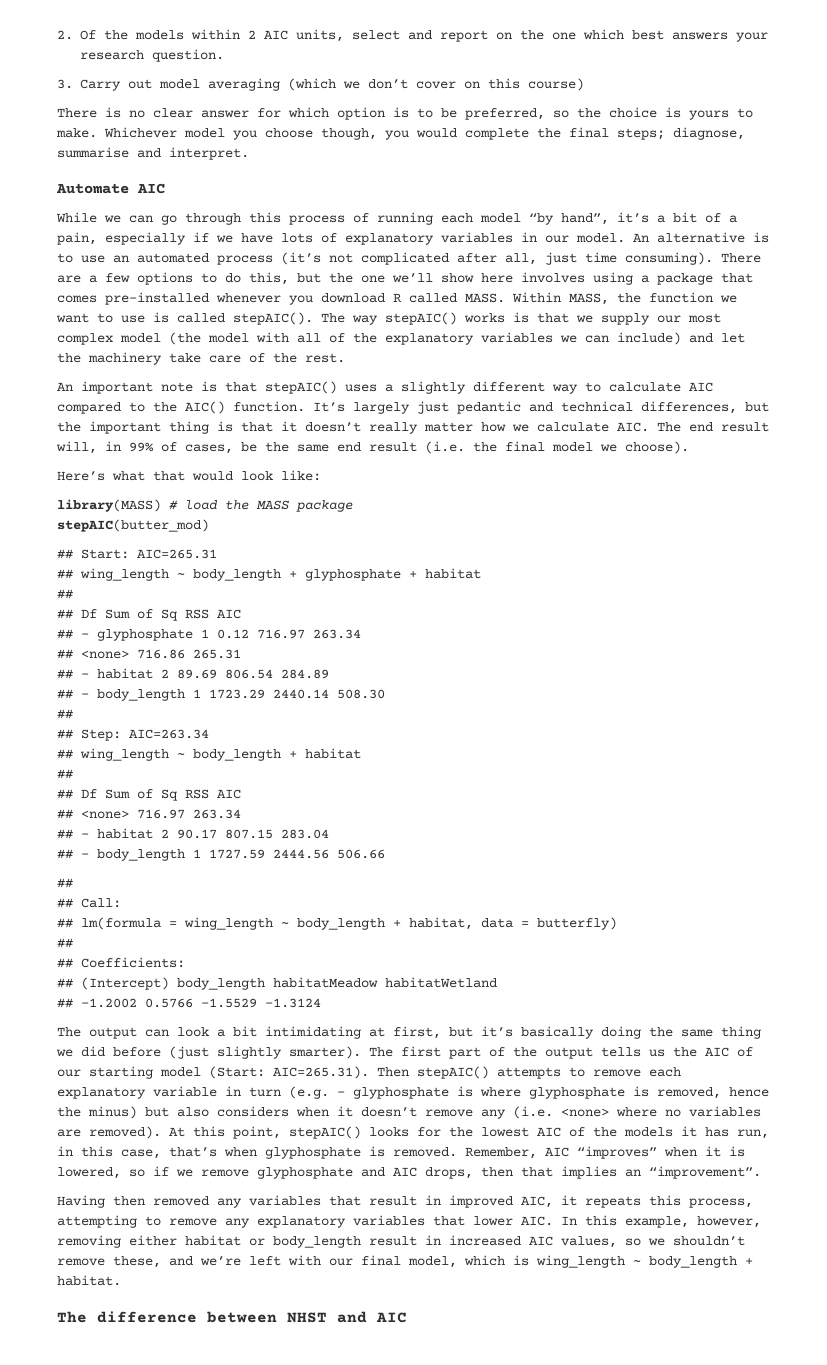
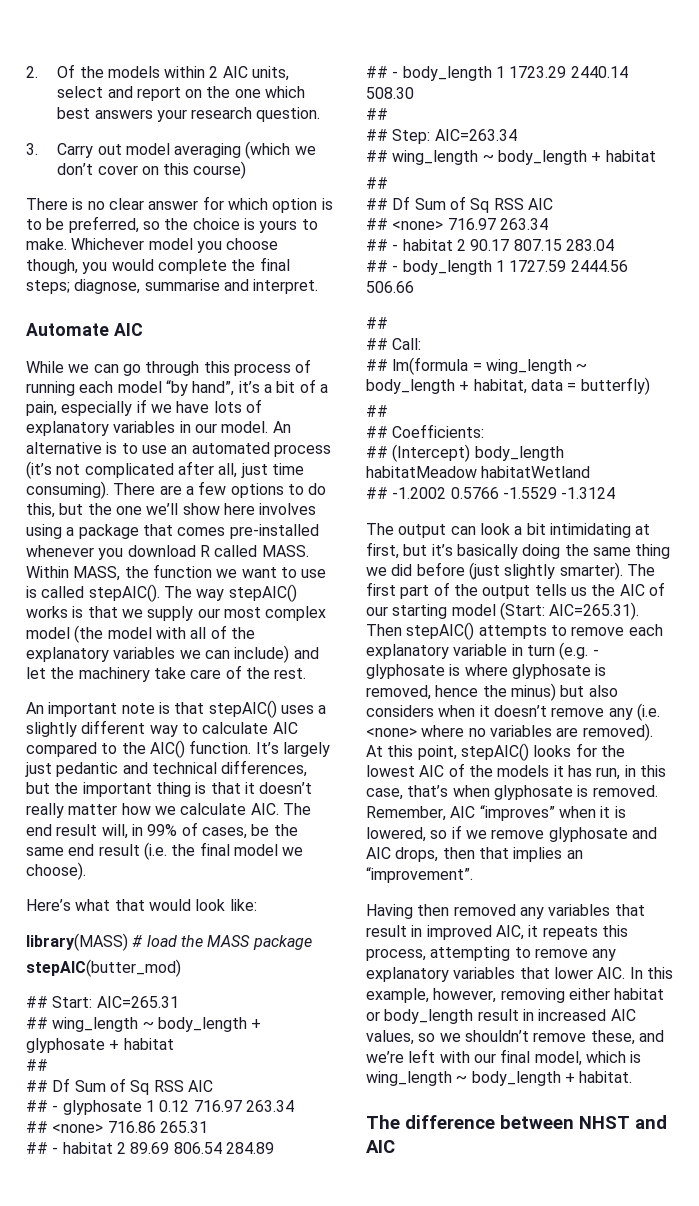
[305,569,401,581] glyphosphate -> [26,1038,105,1053] glyphosate
[97,629,193,641] glyphosphate -> [62,1100,142,1115] glyphosate
[353,1087,449,1099] glyphosphate -> [366,664,445,679] glyphosate
[529,1087,625,1099] glyphosphate -> [511,664,591,679] glyphosate
[265,1147,361,1159] glyphosphate -> [493,785,573,800] glyphosate
[257,1167,353,1179] glyphosphate -> [548,827,628,842] glyphosate

